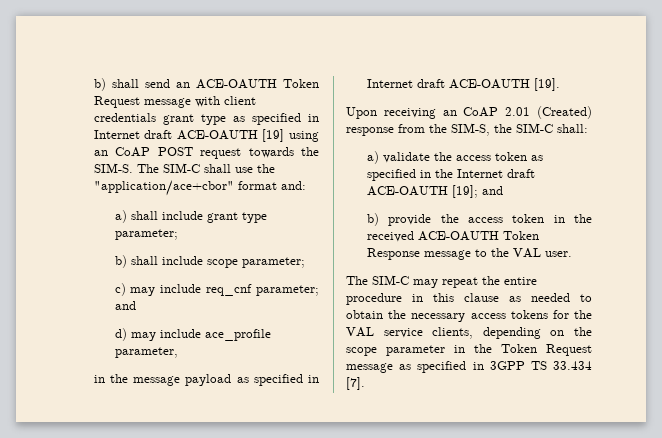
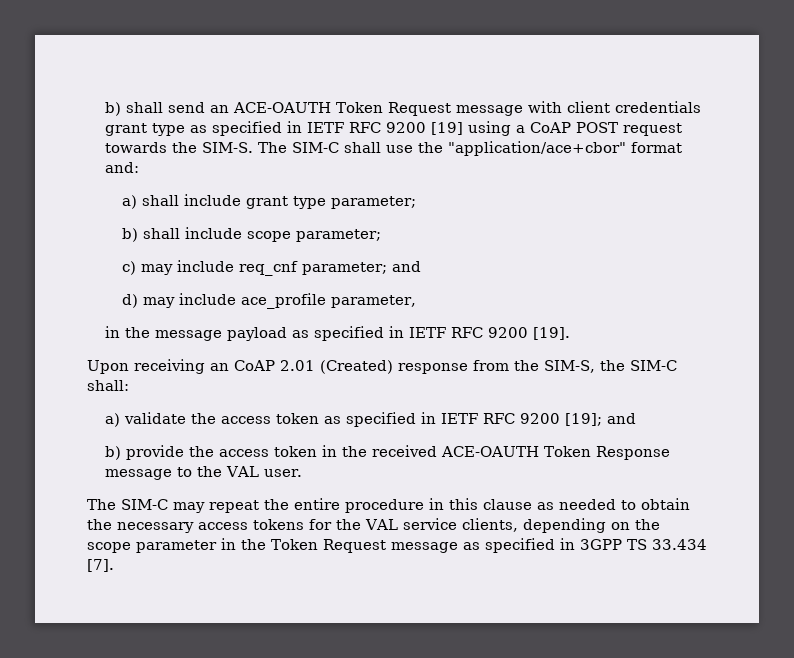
[93,130,258,140] Internet draft ACE-OAUTH -> [306,122,426,133] IETF RFC 9200
[93,150,108,156] an -> [515,125,525,133] a
[366,79,530,89] Internet draft ACE-OAUTH -> [408,327,528,338] IETF RFC 9200
[434,169,535,178] [366,186,448,196] the Internet draft ACE-OAUTH -> [440,413,560,424] IETF RFC 9200

